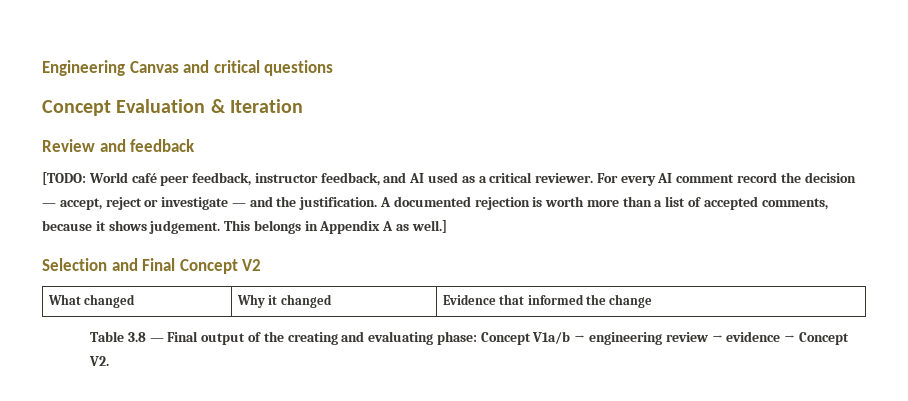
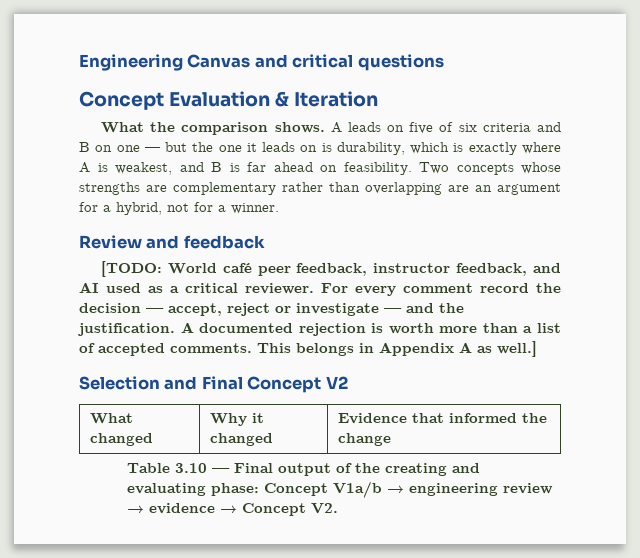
(303, 106) none -> [101,122,561,135] [79,142,561,155] [79,162,561,175] [79,182,561,195] [79,202,279,215] // What the comparison shows. A leads on five of six criteria and B on one — but the one it leads on is durability, which is exactly where A is weakest, and B is far ahead on feasibility. Two concepts whose strengths are complementary rather than overlapping are an argument for a hybrid, not for a winner.
[657,173,673,183] AI -> (396, 291) none
[761,198,828,210] [42,220,221,234] comments, because it shows judgement. -> [170,343,252,353] comments.
[127,332,146,342] 3.8 -> [175,463,208,473] 3.10

